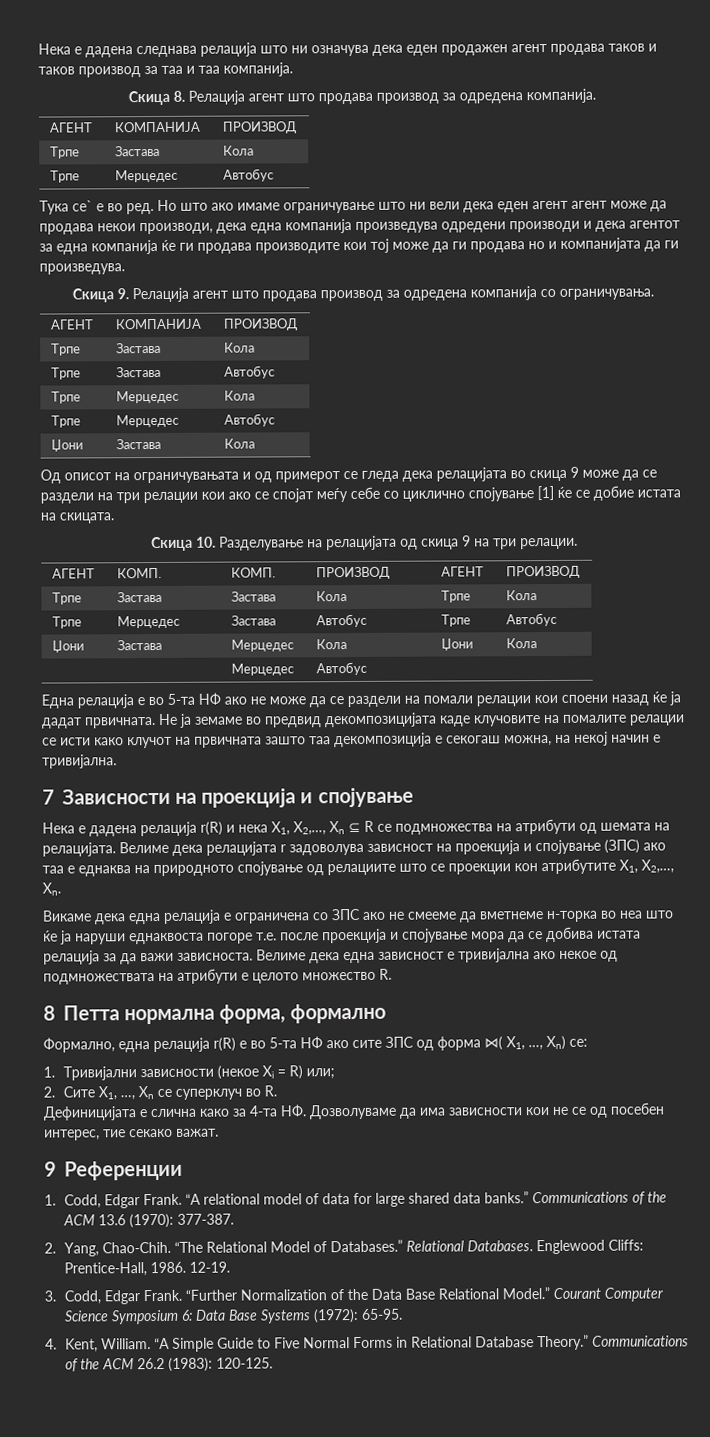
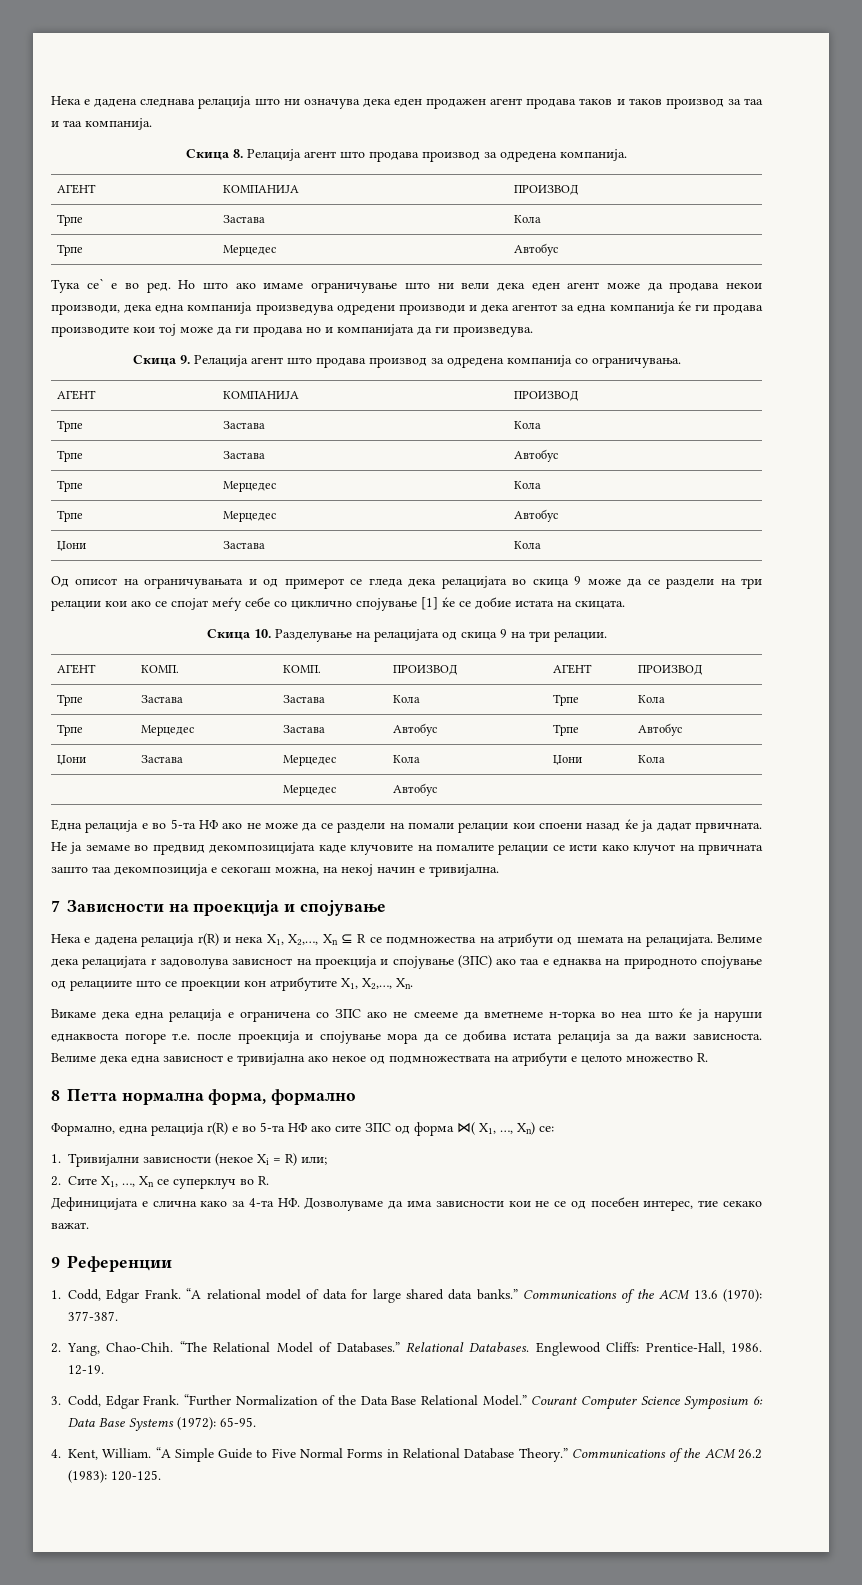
[571,200,607,209] агент -> (600, 285) none

